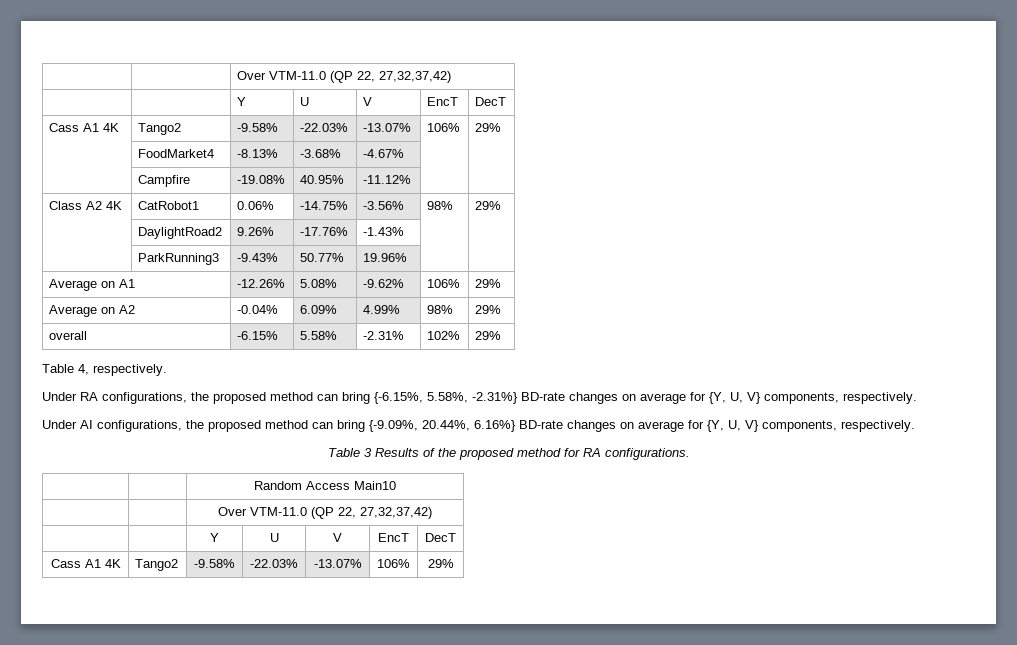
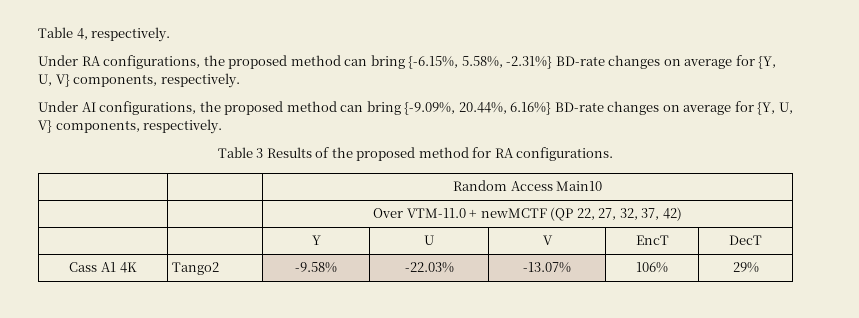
[237,71,452,83] [237,97,247,106] [300,97,310,106] [363,97,373,106] [427,97,459,106] [475,97,507,106] [49,123,120,132] [138,123,182,135] [237,123,279,132] [300,123,349,132] [363,123,412,132] [427,123,461,132] [475,123,502,132] [138,149,215,158] [237,149,279,158] [300,149,342,158] [363,149,405,158] [138,175,191,187] [237,175,286,184] [300,175,345,184] [363,175,412,184] [49,201,123,210] [138,201,200,210] [237,201,275,210] [300,201,349,210] [363,201,405,210] [427,201,454,210] [475,201,502,210] [138,227,223,239] [237,227,275,236] [300,227,349,236] [363,227,405,236] [138,253,220,265] [237,253,279,262] [300,253,345,262] [363,253,408,262] [49,279,136,291] [237,279,286,288] [300,279,338,288] [363,279,405,288] [427,279,461,288] [475,279,502,288] [49,305,136,317] [237,305,279,314] [300,305,338,314] [363,305,401,314] [427,305,454,314] [475,305,502,314] [49,331,88,340] [237,331,279,340] [300,331,338,340] [363,331,405,340] [427,331,461,340] [475,331,502,340] | | Over VTM-11.0 (QP 22, 27,32,37,42) // | | Y | U | V | EncT | DecT // Cass A1 4K | Tango2 | -9.58% | -22.03% | -13.07% | 106% | 29% // | FoodMarket4 | -8.13% | -3.68% | -4.67% | | // | Campfire | -19.08% | 40.95% | -11.12% | | // Class A2 4K | CatRobot1 | 0.06% | -14.75% | -3.56% | 98% | 29% // | DaylightRoad2 | 9.26% | -17.76% | -1.43% | | // | ParkRunning3 | -9.43% | 50.77% | 19.96% | | // Average on A1 | -12.26% | 5.08% | -9.62% | 106% | 29% // Average on A2 | -0.04% | 6.09% | 4.99% | 98% | 29% // overall | -6.15% | 5.58% | -2.31% | 102% | 29% // -> (38, 32) none
[311,507,432,519] (QP 22, 27,32,37,42) -> [469,207,682,221] + newMCTF (QP 22, 27, 32, 37, 42)

